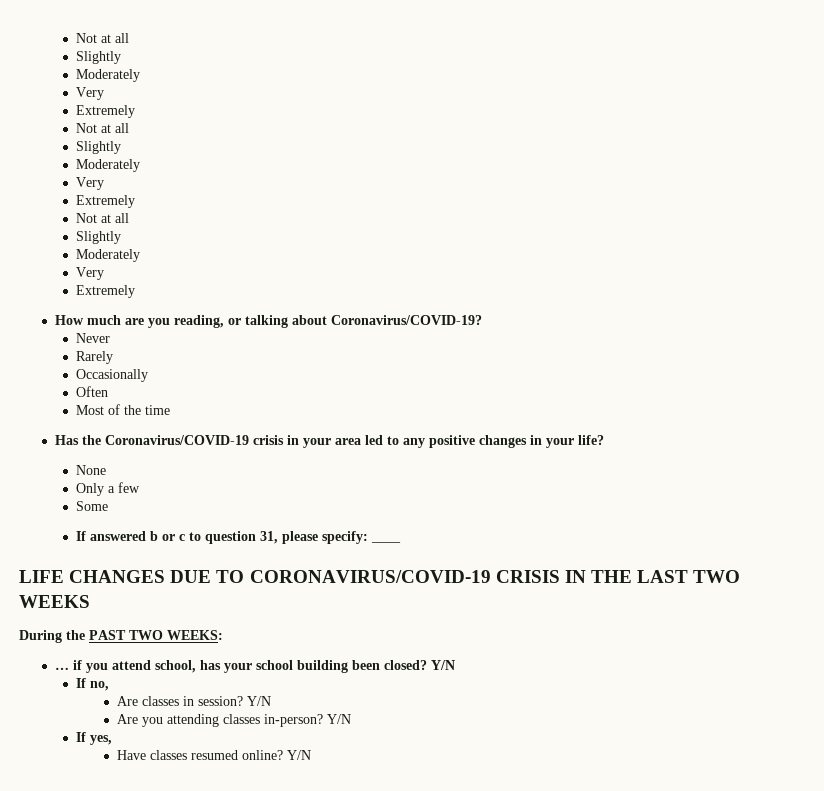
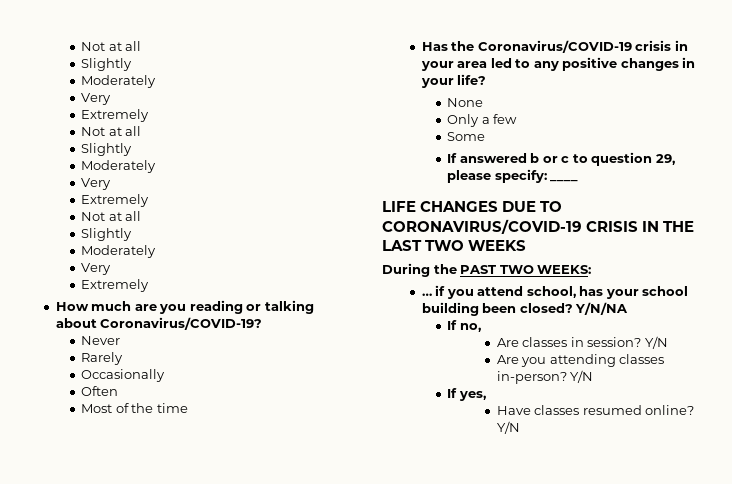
[174,315,225,328] reading, -> [189,300,243,314] reading
[259,531,278,544] 31, -> [655,154,675,165] 29,
[431,660,456,670] Y/N -> [575,302,629,315] Y/N/NA

